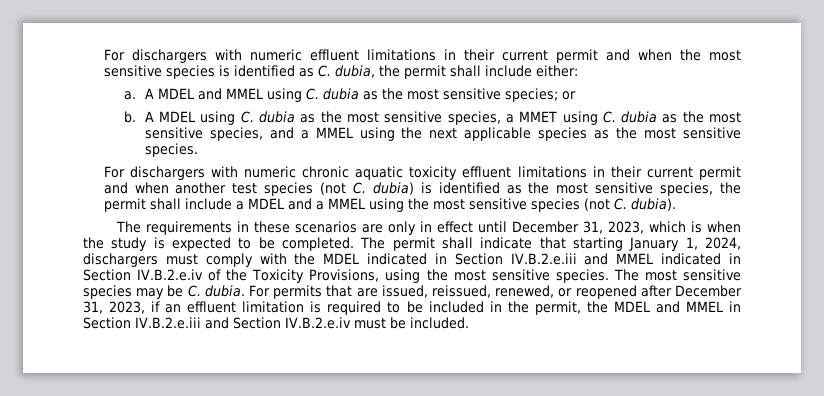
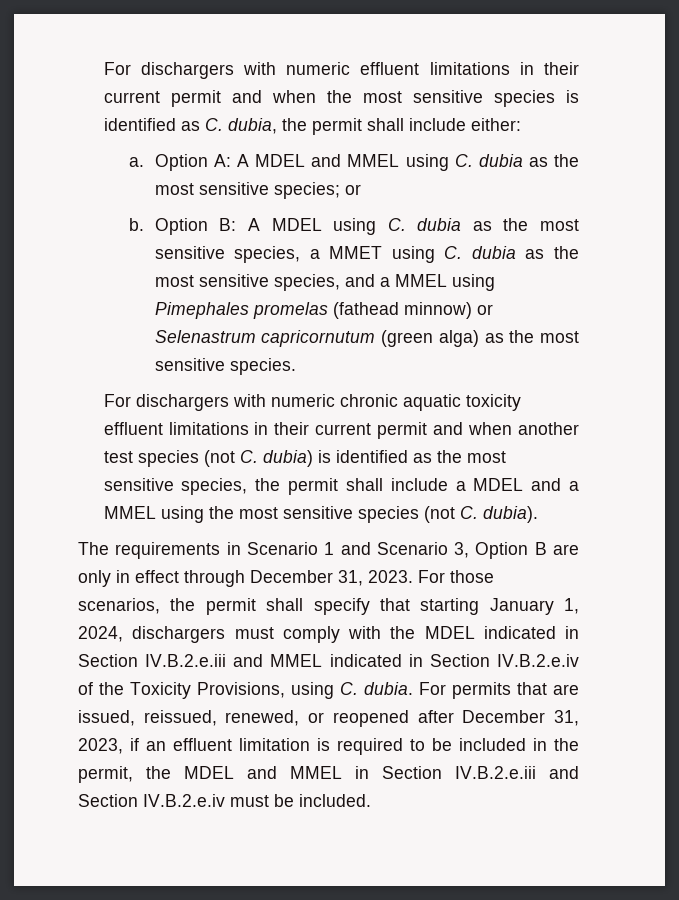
(137, 95) none -> [154,154,231,171] Option A:
(137, 117) none -> [154,218,237,235] Option B:
[401,127,588,141] the next applicable species -> [154,302,493,319] [154,330,479,347] Pimephales promelas (fathead minnow) or Selenastrum capricornutum (green alga)
[254,221,358,233] these scenarios -> [246,542,547,559] Scenario 1 and Scenario 3, Option B
[478,221,742,234] [83,237,533,251] until December 31, 2023, which is when the study is expected to be completed. The permit shall indicate -> [184,570,494,587] [78,598,370,615] through December 31, 2023. For those scenarios, the permit shall specify
[426,269,741,283] [83,285,184,299] the most sensitive species. The most sensitive species may be -> (334, 690) none

